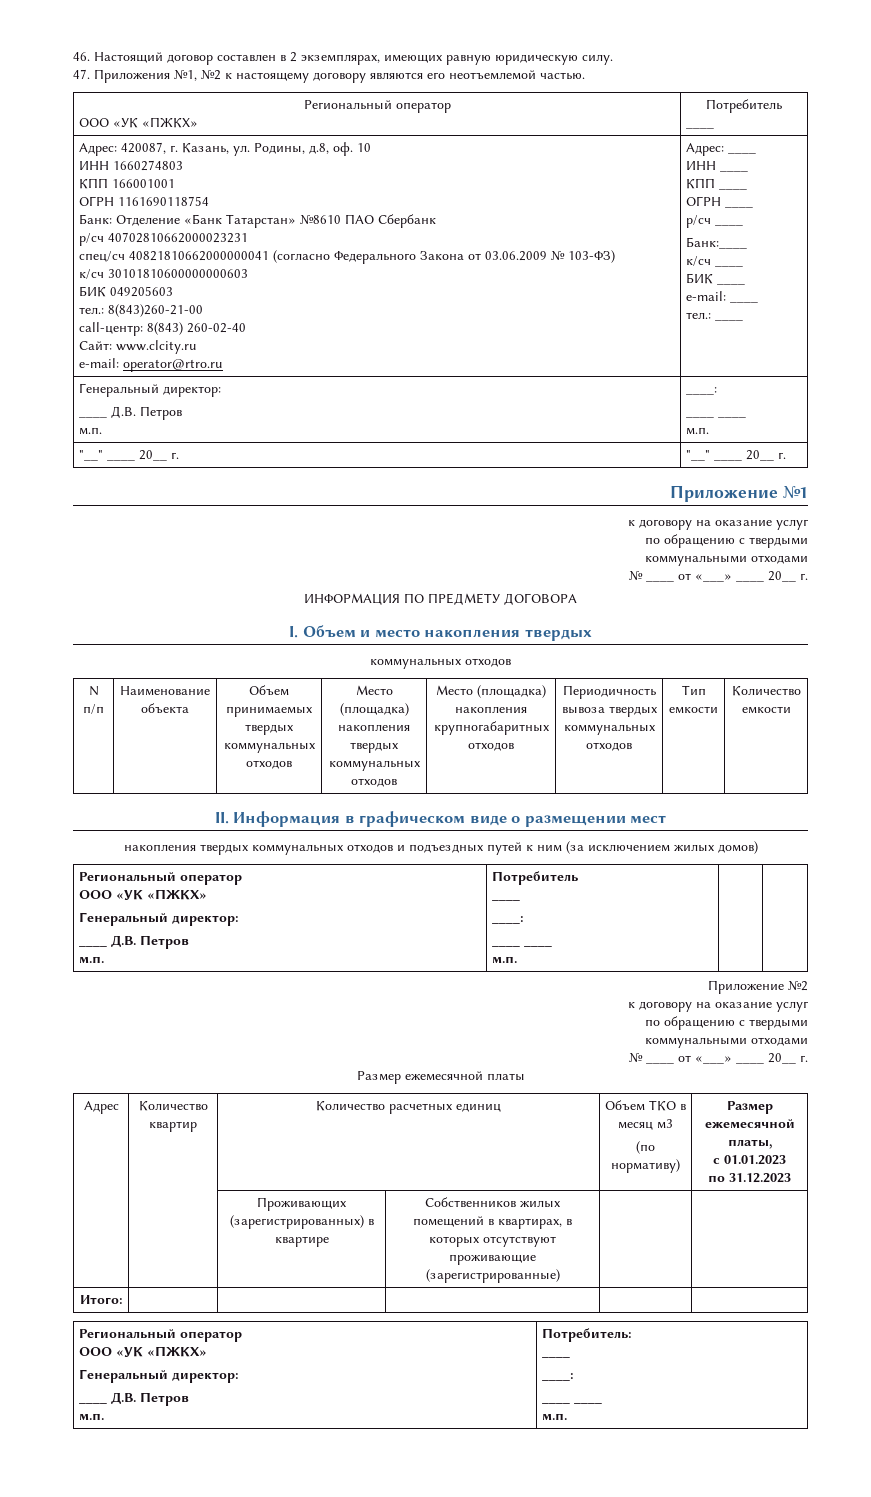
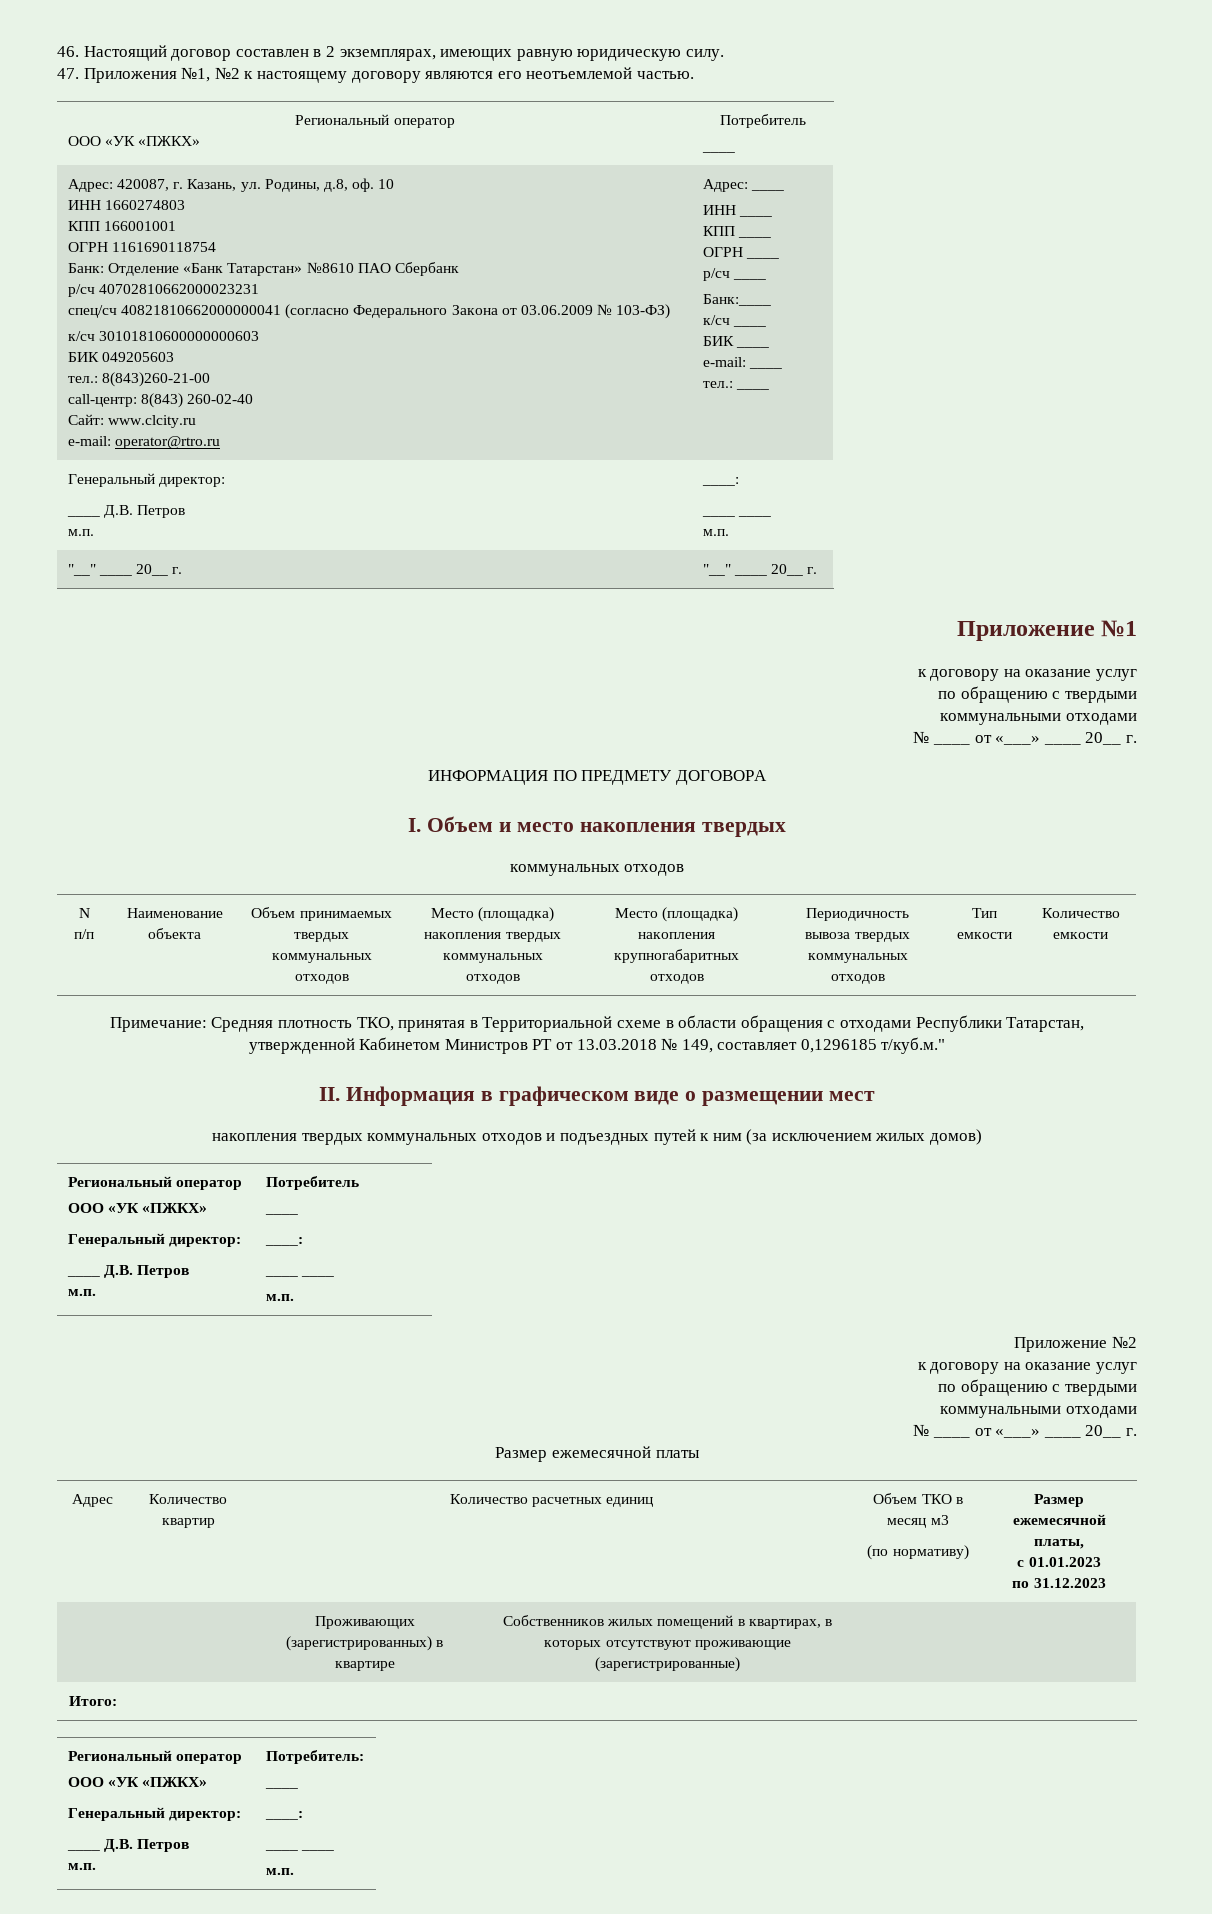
(791, 710) none -> [109,1015,1085,1032] [248,1037,946,1054] // Примечание: Средняя плотность ТКО, принятая в Территориальной схеме в области обращения с отходами Республики Татарстан, утвержденной Кабинетом Министров РТ от 13.03.2018 № 149, составляет 0,1296185 т/куб.м."

